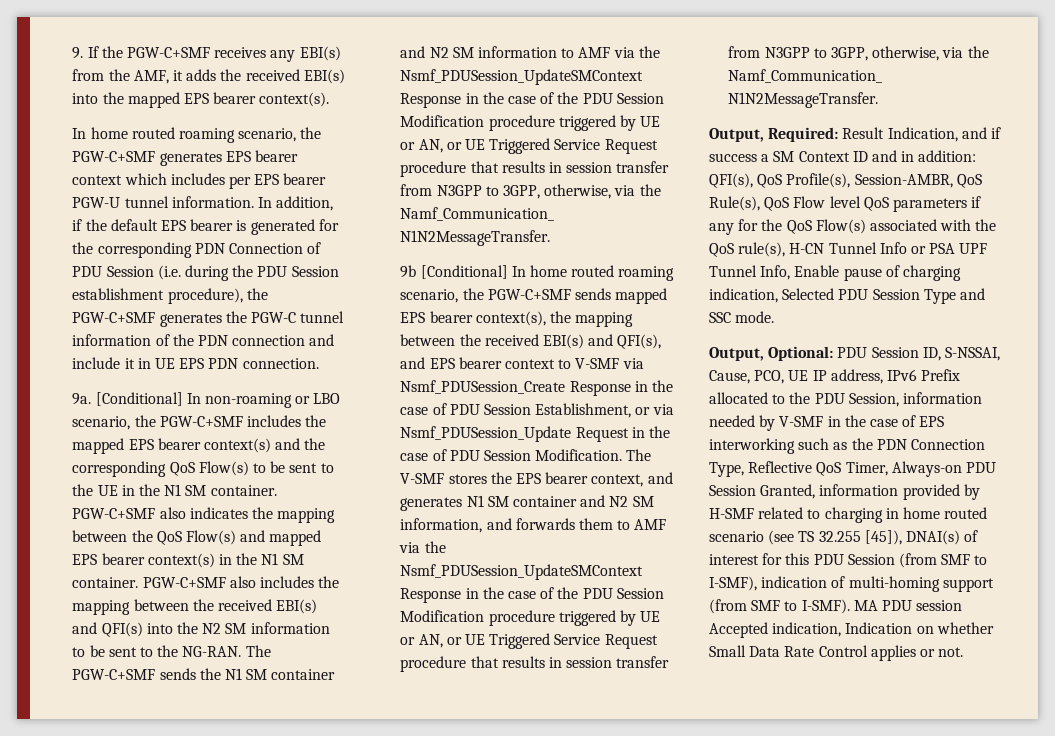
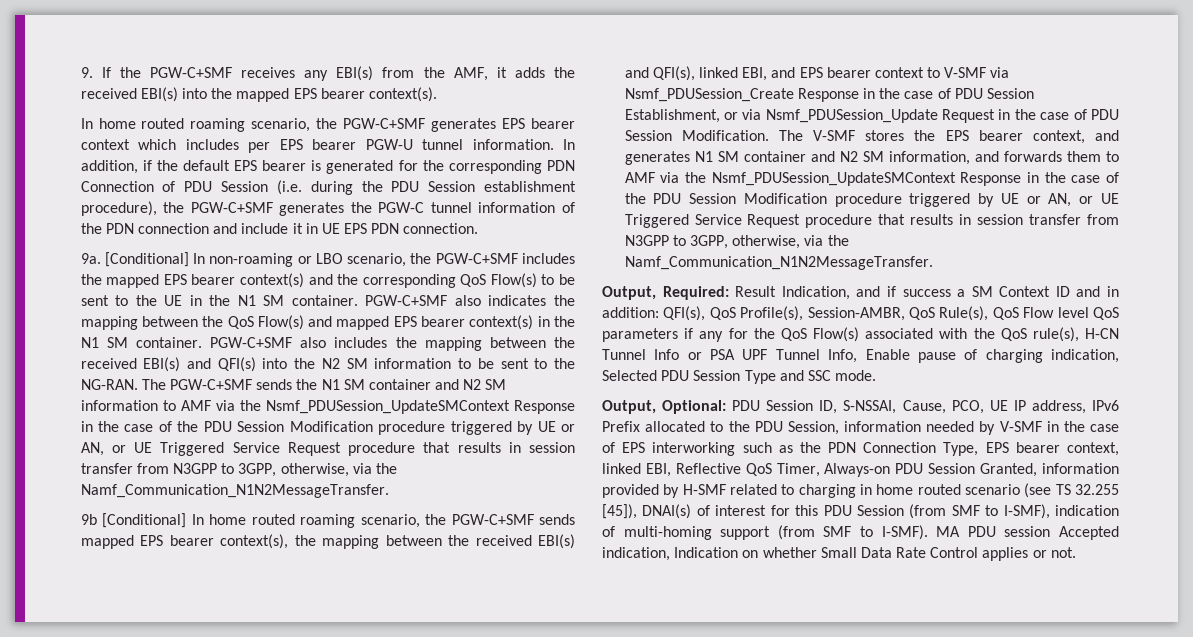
(662, 341) none -> [698,67,768,81] linked EBI,
(744, 469) none -> [985,442,1119,456] [602,463,671,477] EPS bearer context, linked EBI,

